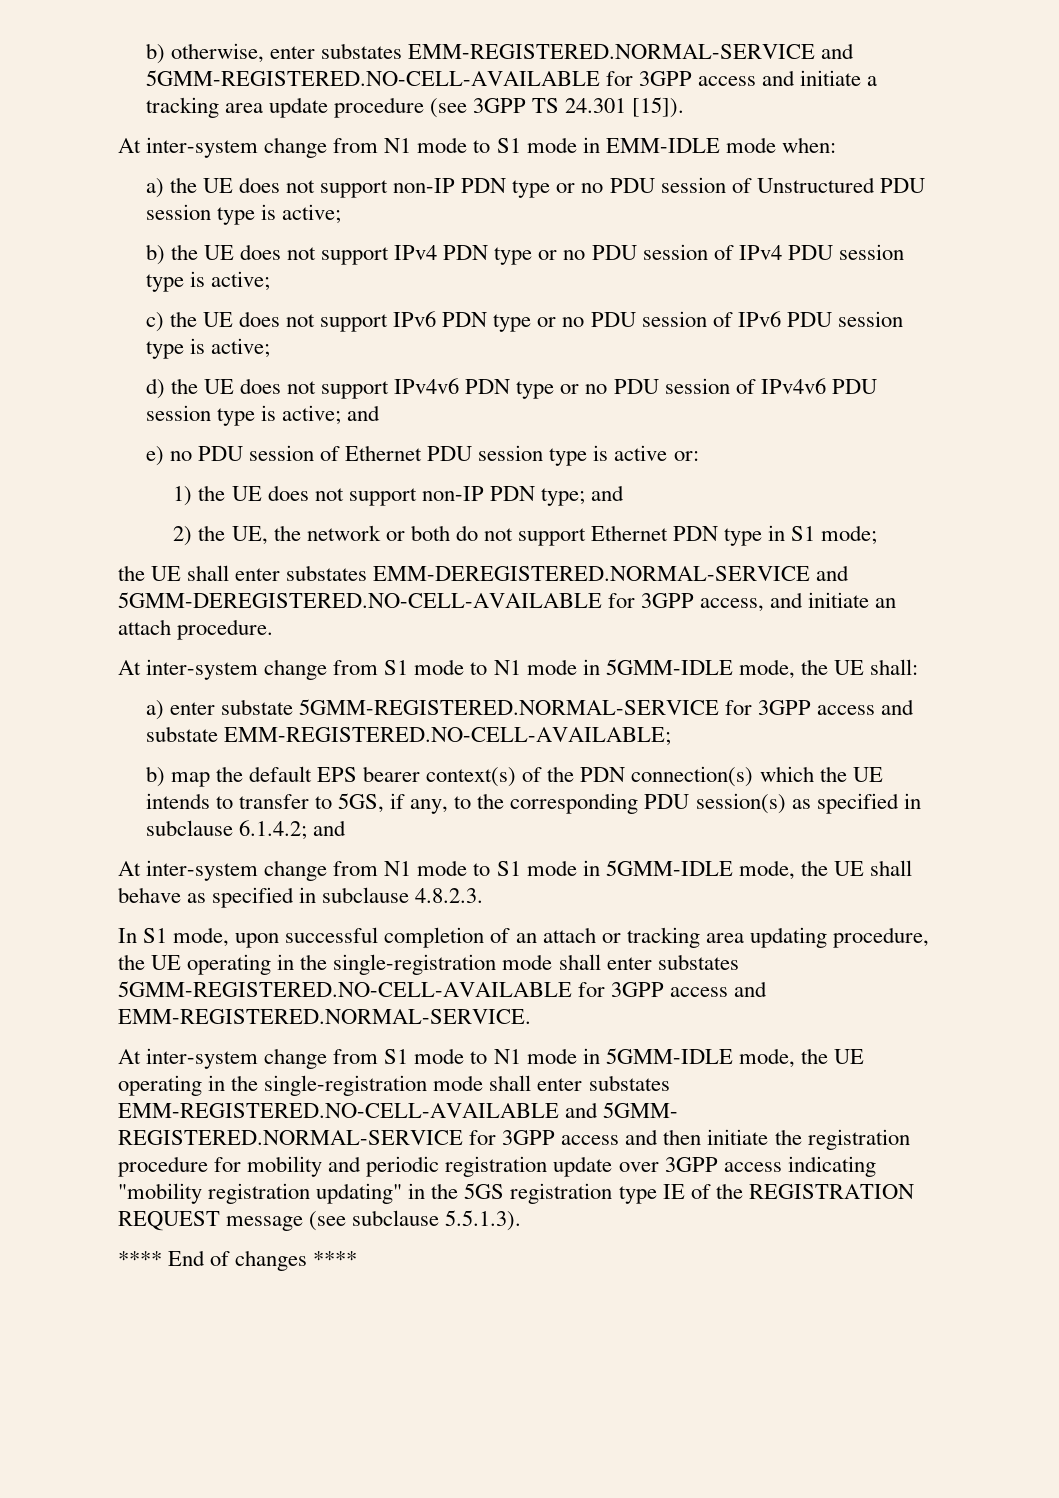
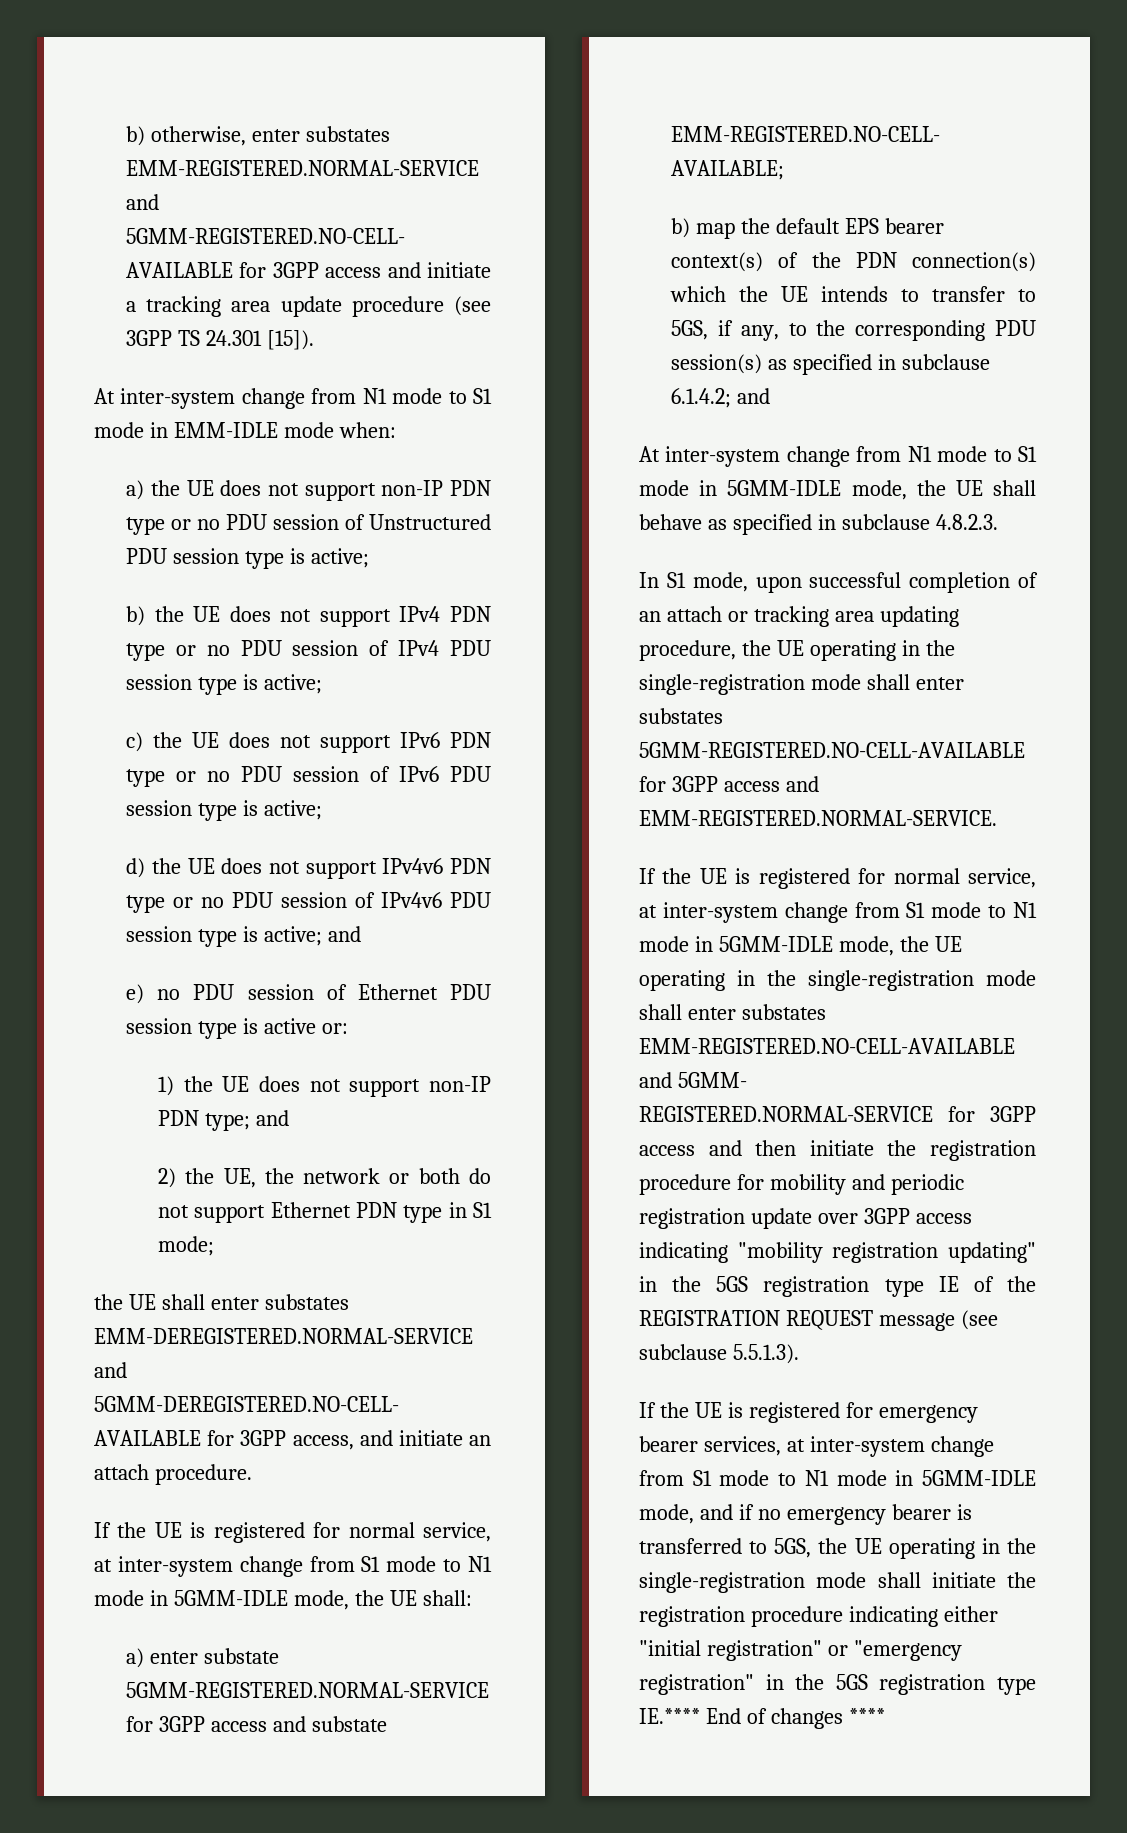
[118,660,141,675] At -> [94,1522,492,1543] [94,1559,112,1572] If the UE is registered for normal service, at
[118,1049,141,1064] At -> [639,868,1036,889] [639,905,657,918] If the UE is registered for normal service, at
[118,1251,162,1266] **** -> [639,1402,978,1423] [639,1436,994,1457] [639,1470,1036,1486] [639,1504,972,1525] [639,1538,1036,1559] [639,1572,1036,1593] [639,1606,998,1627] [639,1640,962,1661] [639,1674,1036,1695] [639,1708,700,1724] If the UE is registered for emergency bearer services, at inter-system change from S1 mode to N1 mode in 5GMM-IDLE mode, and if no emergency bearer is transferred to 5GS, the UE operating in the single-registration mode shall initiate the registration procedure indicating either "initial registration" or "emergency registration" in the 5GS registration type IE.****

